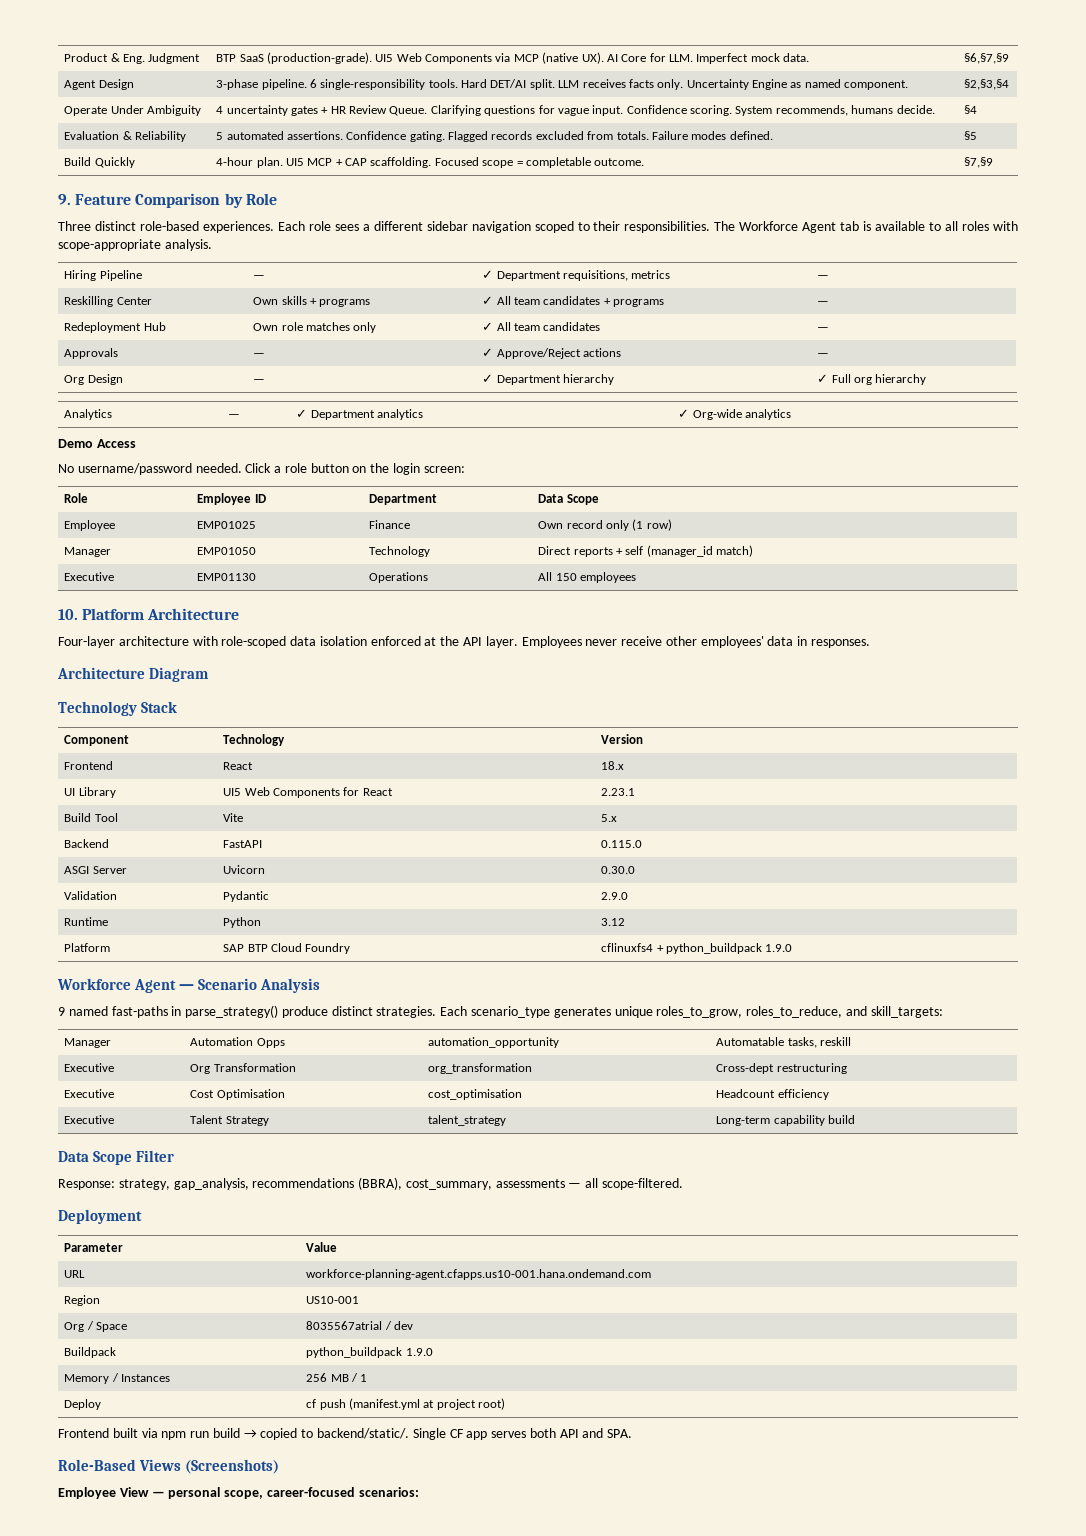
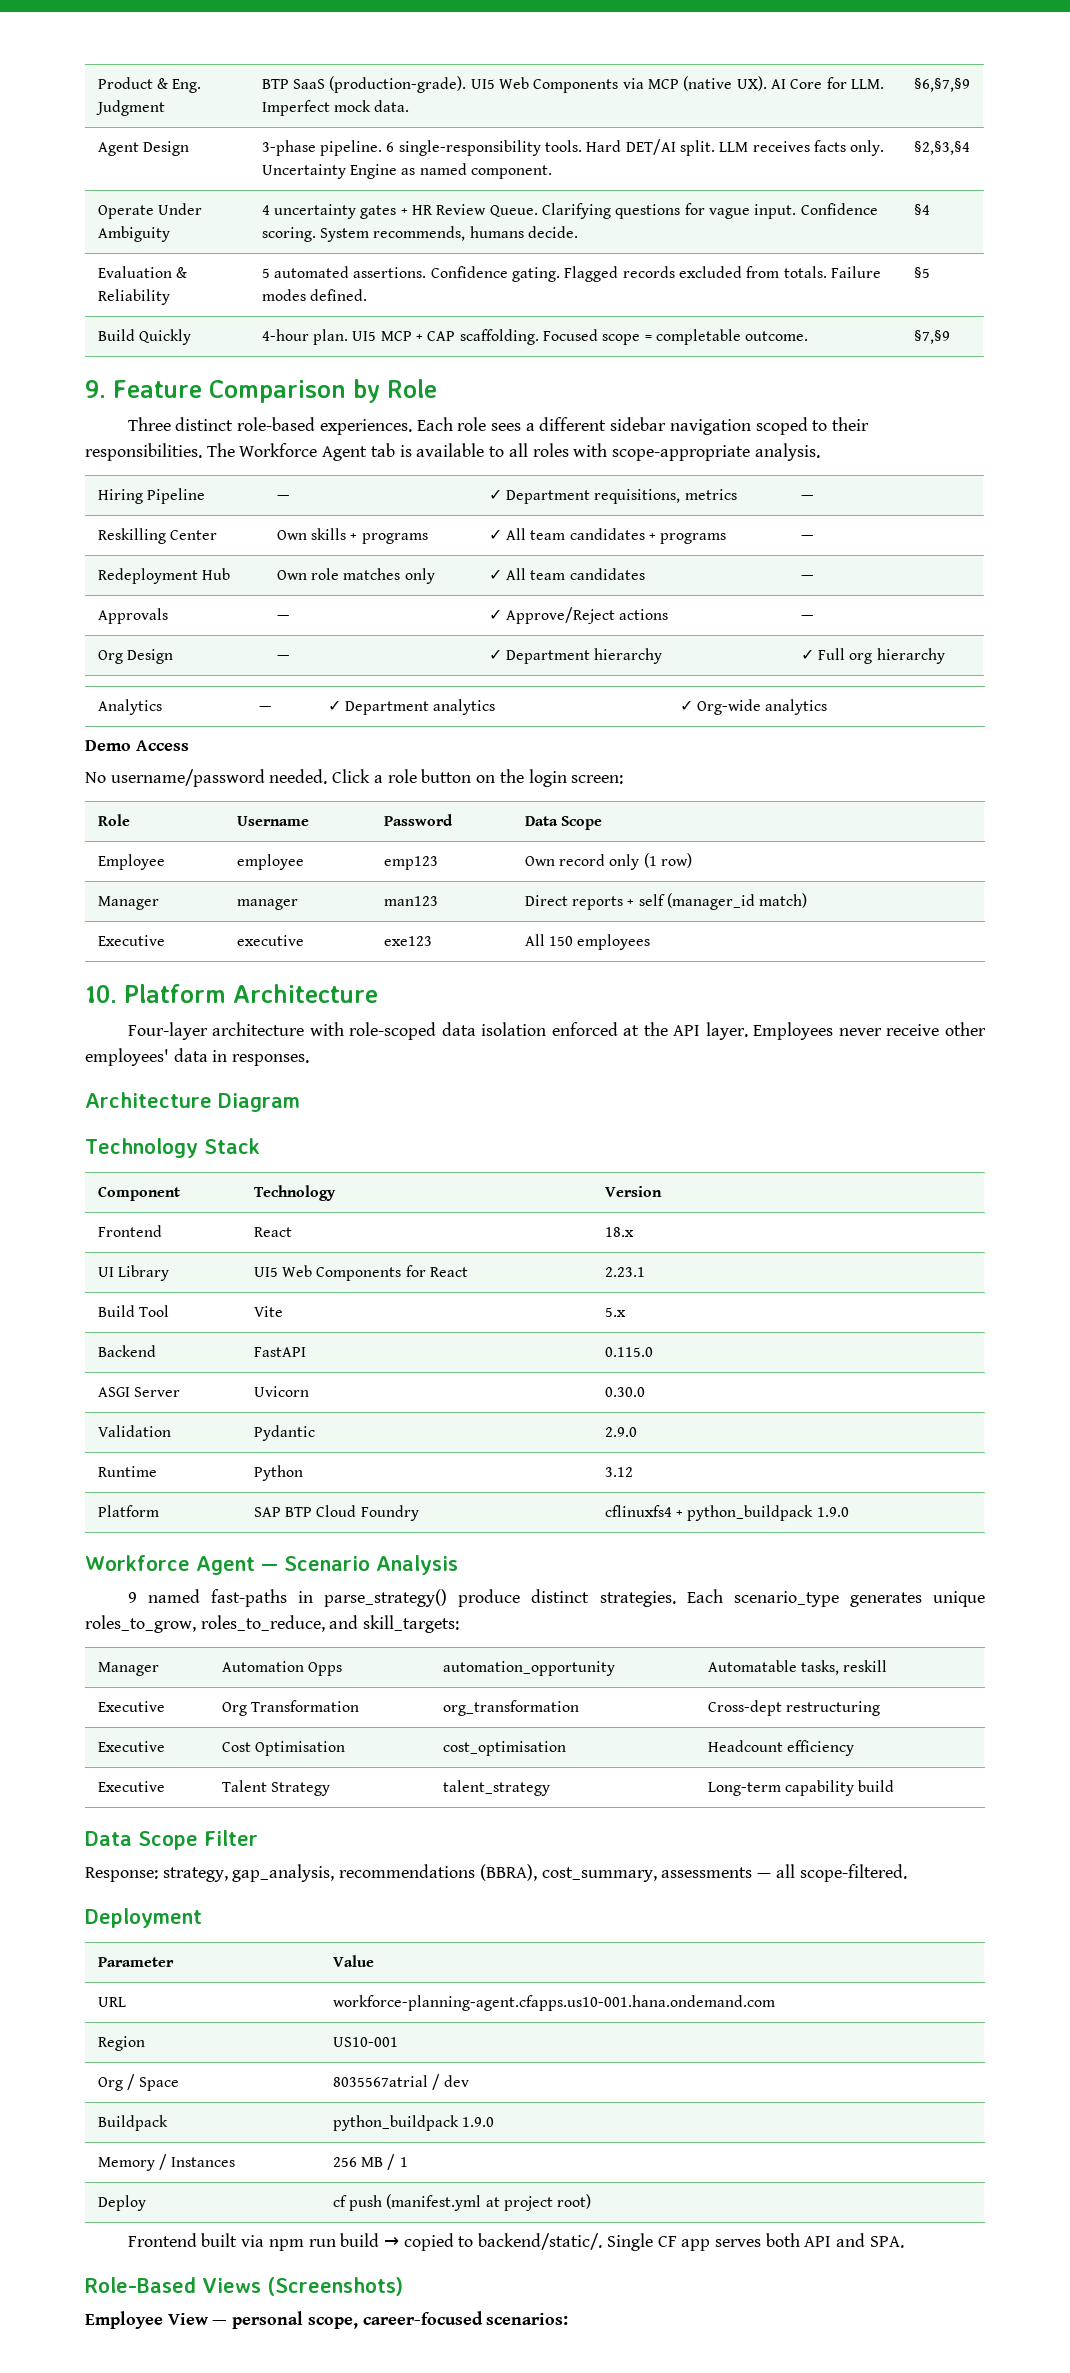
[197,493,266,505] [369,494,438,505] Employee ID | Department -> [236,816,309,826] [383,814,453,826] Username | Password
[197,521,257,529] [369,520,411,529] EMP01025 | Finance -> [236,854,304,870] [383,856,438,870] employee | emp123
[197,547,257,555] [369,546,431,557] EMP01050 | Technology -> [236,899,298,910] [383,896,438,906] manager | man123
[197,573,257,581] [369,572,429,583] EMP01130 | Operations -> [236,935,304,946] [383,936,432,946] executive | exe123

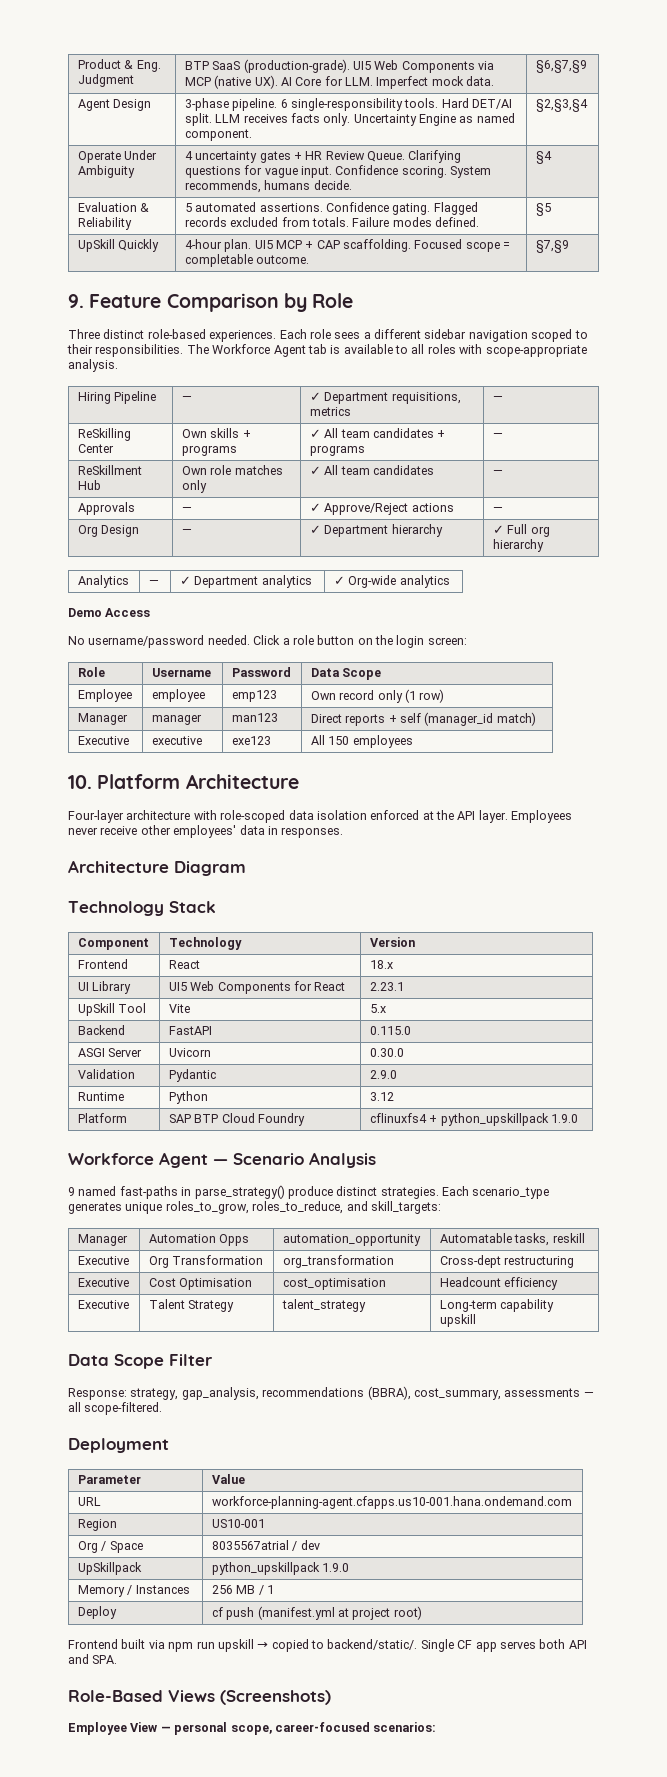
[97,329,135,341] Build -> [77,239,115,252] UpSkill
[97,528,166,544] Reskilling -> [77,428,131,441] ReSkilling
[97,568,198,584] Redeployment -> [77,465,142,475] ReSkillment
[97,1305,135,1317] Build -> [77,1003,115,1016] UpSkill
[687,1505,814,1521] python_buildpack -> [440,1113,549,1126] python_upskillpack
[858,1780,895,1792] build -> [439,1314,476,1327] upskill
[97,2115,168,2131] [332,2115,459,2131] Buildpack | python_buildpack -> [77,1562,142,1575] [211,1562,320,1575] UpSkillpack | python_upskillpack
[340,2233,380,2247] build -> [217,1639,254,1652] upskill

